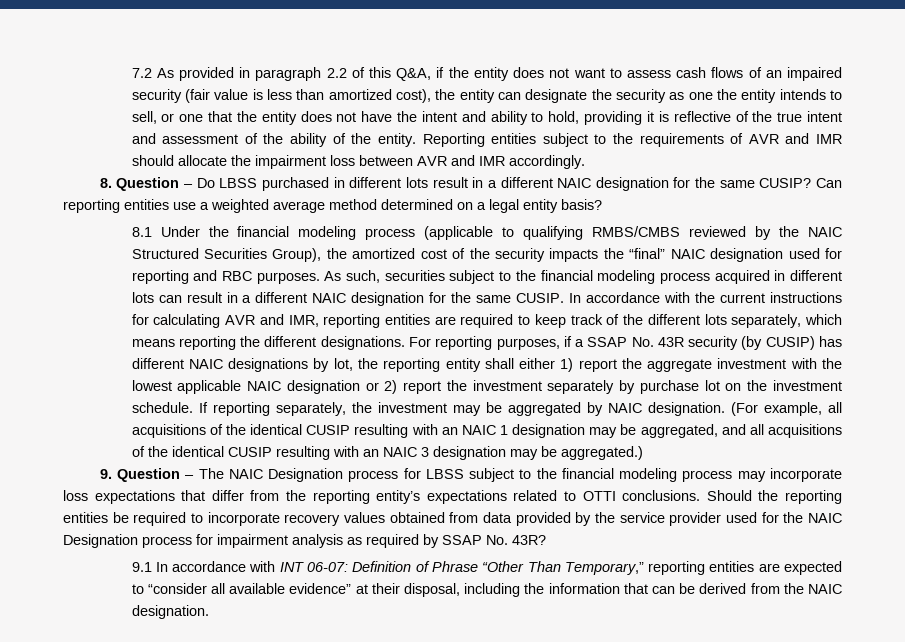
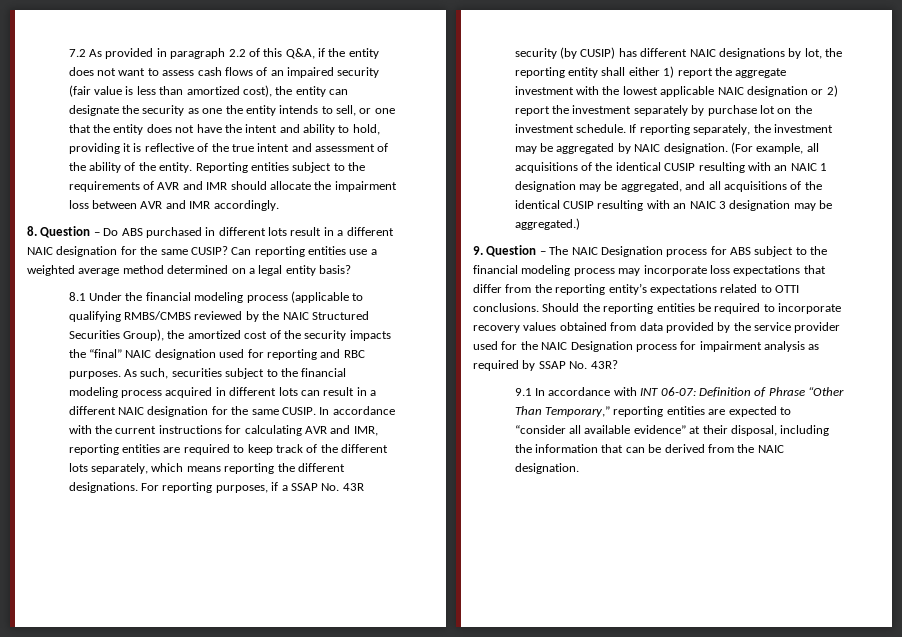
[219,178,258,188] LBSS -> [121,228,143,236] ABS
[425,469,464,479] LBSS -> [730,247,751,255] ABS

